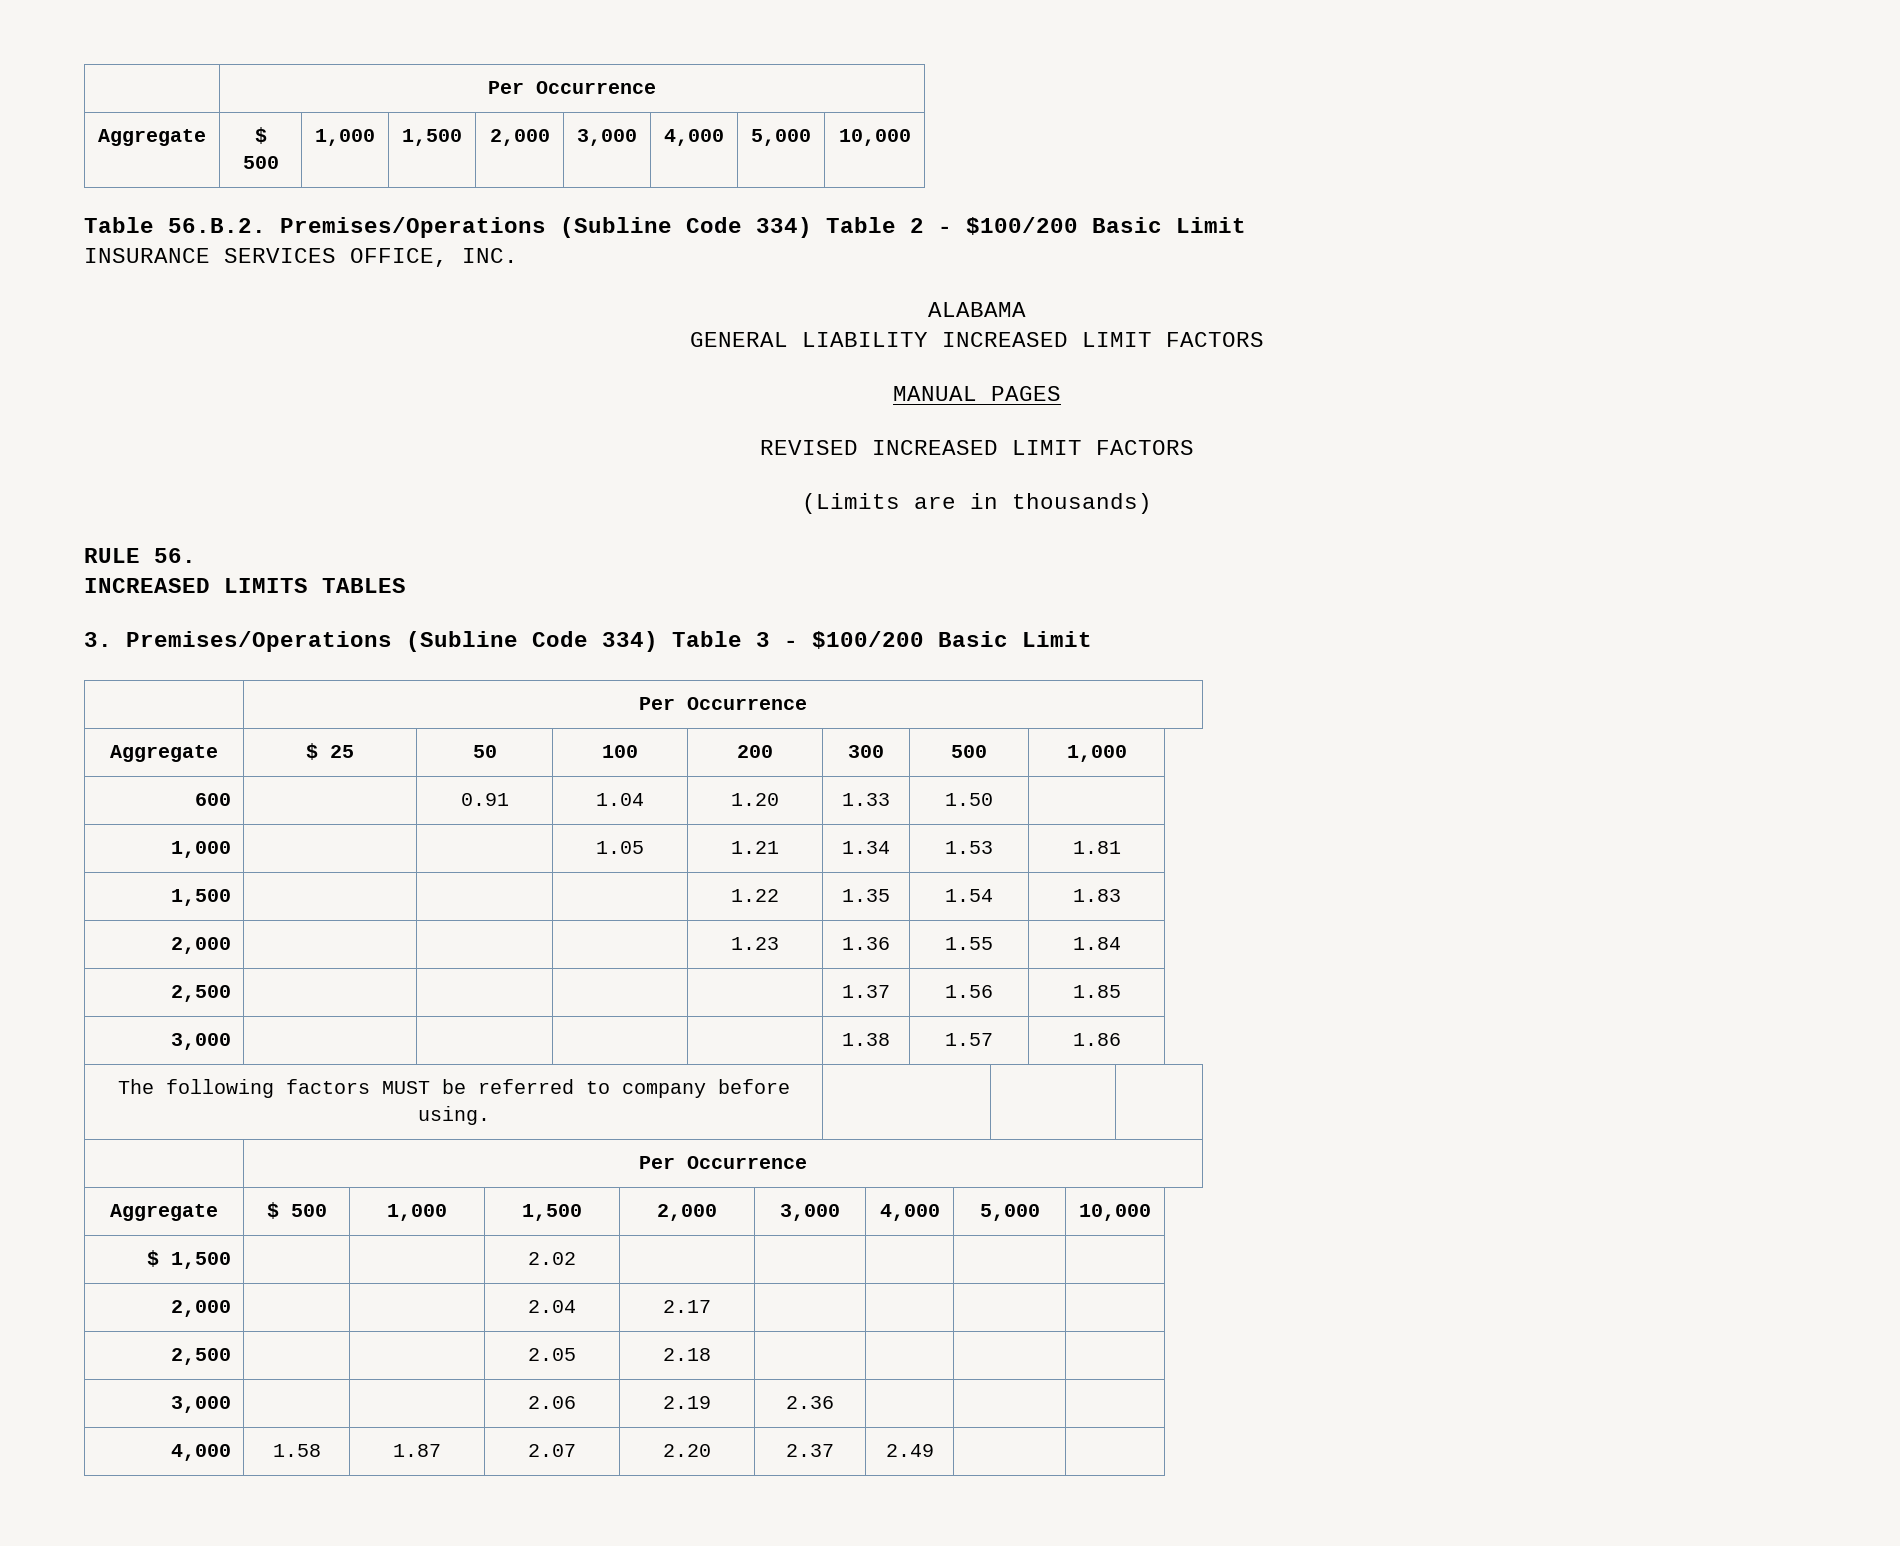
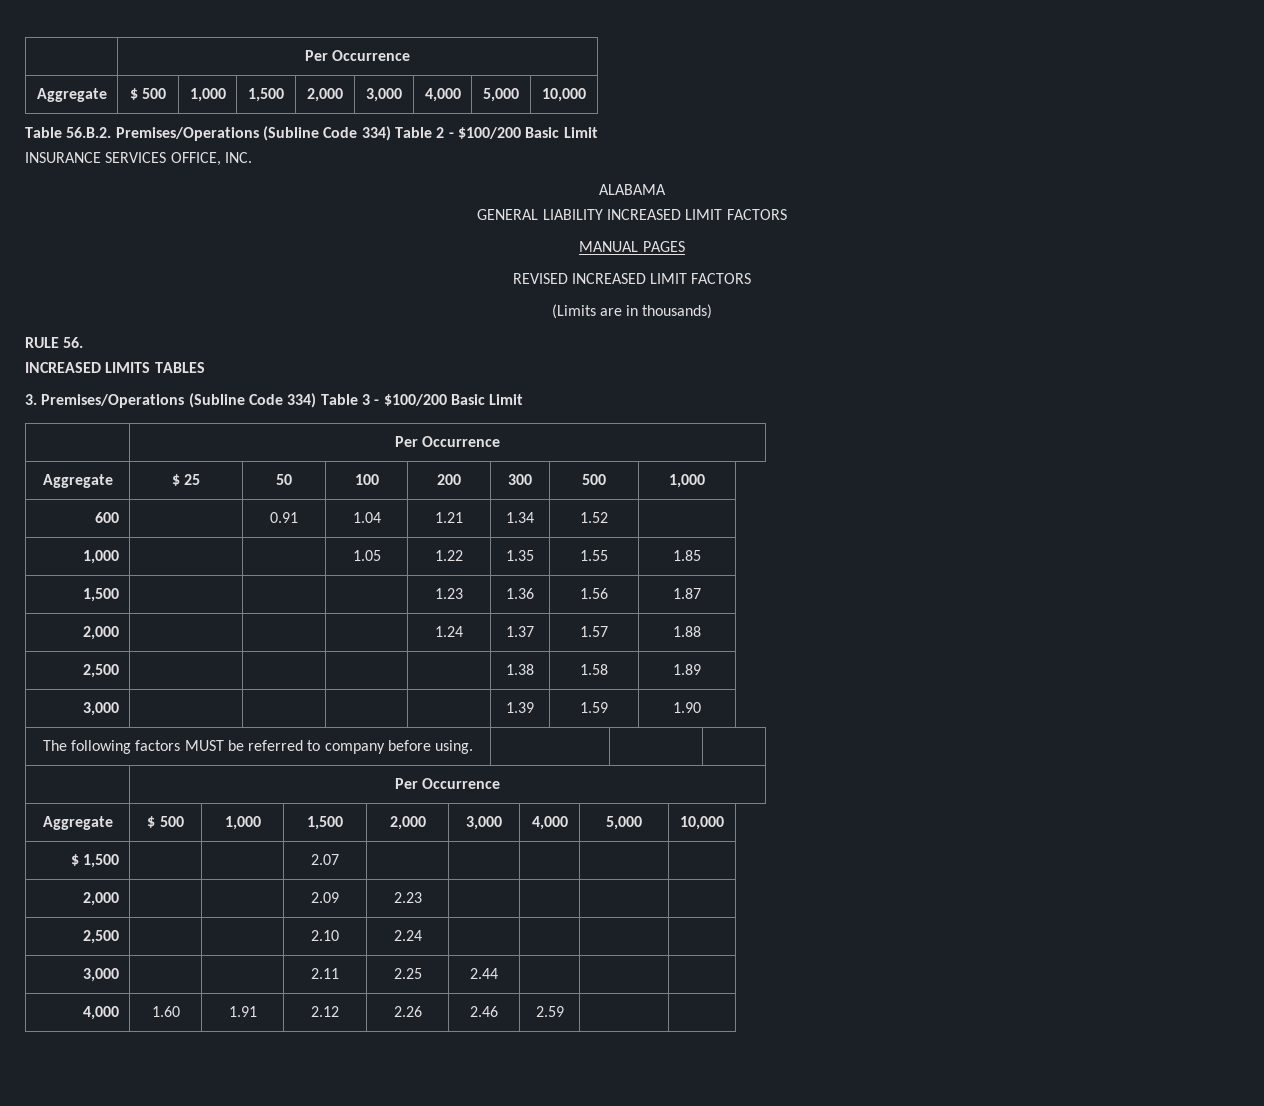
[731,793,779,806] [842,793,890,806] [945,793,993,806] 1.20 | 1.33 | 1.50 -> [435,512,463,523] [506,512,534,523] [580,512,608,523] 1.21 | 1.34 | 1.52
[731,841,779,854] [842,841,890,854] [945,841,993,854] [1072,841,1121,854] [170,889,231,906] | 1.21 | 1.34 | 1.53 | 1.81 // 1,500 | | | -> (381, 555) none
[945,889,993,902] [1072,889,1121,902] [170,937,231,954] 1.54 | 1.83 // 2,000 -> [580,550,608,561] [673,550,701,561] [83,588,120,602] 1.55 | 1.85 // 1,500
[945,937,993,950] [1072,937,1121,950] [170,985,231,1002] [842,985,890,998] [945,985,993,998] [1072,985,1121,998] [170,1033,231,1050] [842,1033,890,1046] [945,1033,993,1046] [1072,1033,1121,1046] 1.55 | 1.84 // 2,500 | | | | | 1.37 | 1.56 | 1.85 // 3,000 | | | | | 1.38 | 1.57 | 1.86 -> [580,588,608,599] [673,588,701,599] [83,626,120,640] [435,626,463,637] [506,626,534,637] [580,626,608,637] [673,626,701,637] [83,664,120,678] [506,664,534,675] [580,664,608,675] [673,664,701,675] [83,702,120,716] [506,702,534,713] [580,702,608,713] [673,702,701,713] 1.56 | 1.87 // 2,000 | | | | 1.24 | 1.37 | 1.57 | 1.88 // 2,500 | | | | | 1.38 | 1.58 | 1.89 // 3,000 | | | | | 1.39 | 1.59 | 1.90
[528,1252,576,1265] [170,1300,231,1317] [528,1300,576,1313] [663,1300,711,1313] [170,1348,231,1365] [528,1348,576,1361] [663,1348,711,1361] [170,1396,231,1413] [528,1396,576,1409] [663,1396,711,1409] [786,1396,834,1409] [170,1444,231,1461] [272,1444,321,1457] [393,1444,441,1457] [528,1444,576,1457] [663,1444,711,1457] [786,1444,834,1457] [885,1444,934,1457] 2.02 | | | | | // 2,000 | | | 2.04 | 2.17 | | | | // 2,500 | | | 2.05 | 2.18 | | | | // 3,000 | | | 2.06 | 2.19 | 2.36 | | | // 4,000 | 1.58 | 1.87 | 2.07 | 2.20 | 2.37 | 2.49 -> [311,854,339,865] [83,892,120,906] [311,892,339,903] [393,892,422,903] [83,930,120,944] [311,930,339,941] [393,930,422,941] [83,968,120,982] [311,968,339,979] [393,968,422,979] [470,968,498,979] [83,1006,120,1020] [151,1006,180,1017] [228,1006,257,1017] [311,1006,339,1017] [393,1006,422,1017] [470,1006,498,1017] [535,1006,564,1017] 2.07 | | | | | // 2,000 | | | 2.09 | 2.23 | | | | // 2,500 | | | 2.10 | 2.24 | | | | // 3,000 | | | 2.11 | 2.25 | 2.44 | | | // 4,000 | 1.60 | 1.91 | 2.12 | 2.26 | 2.46 | 2.59

